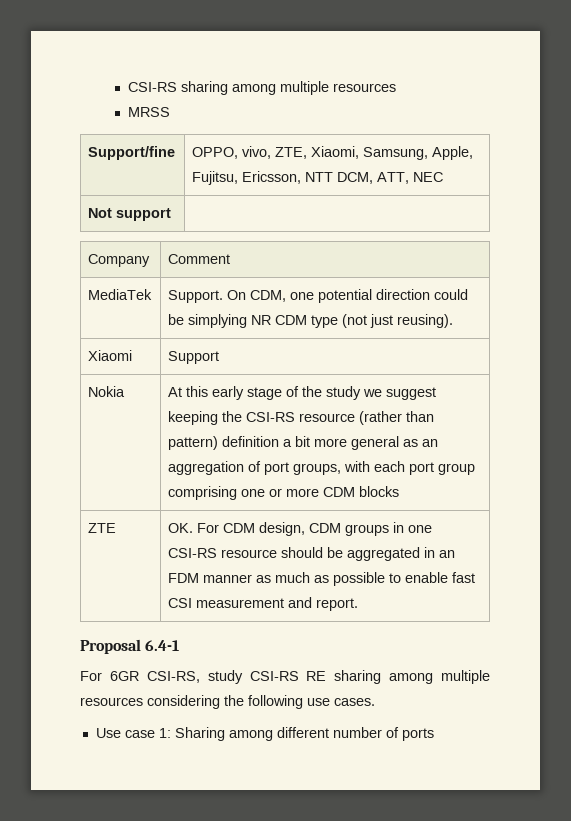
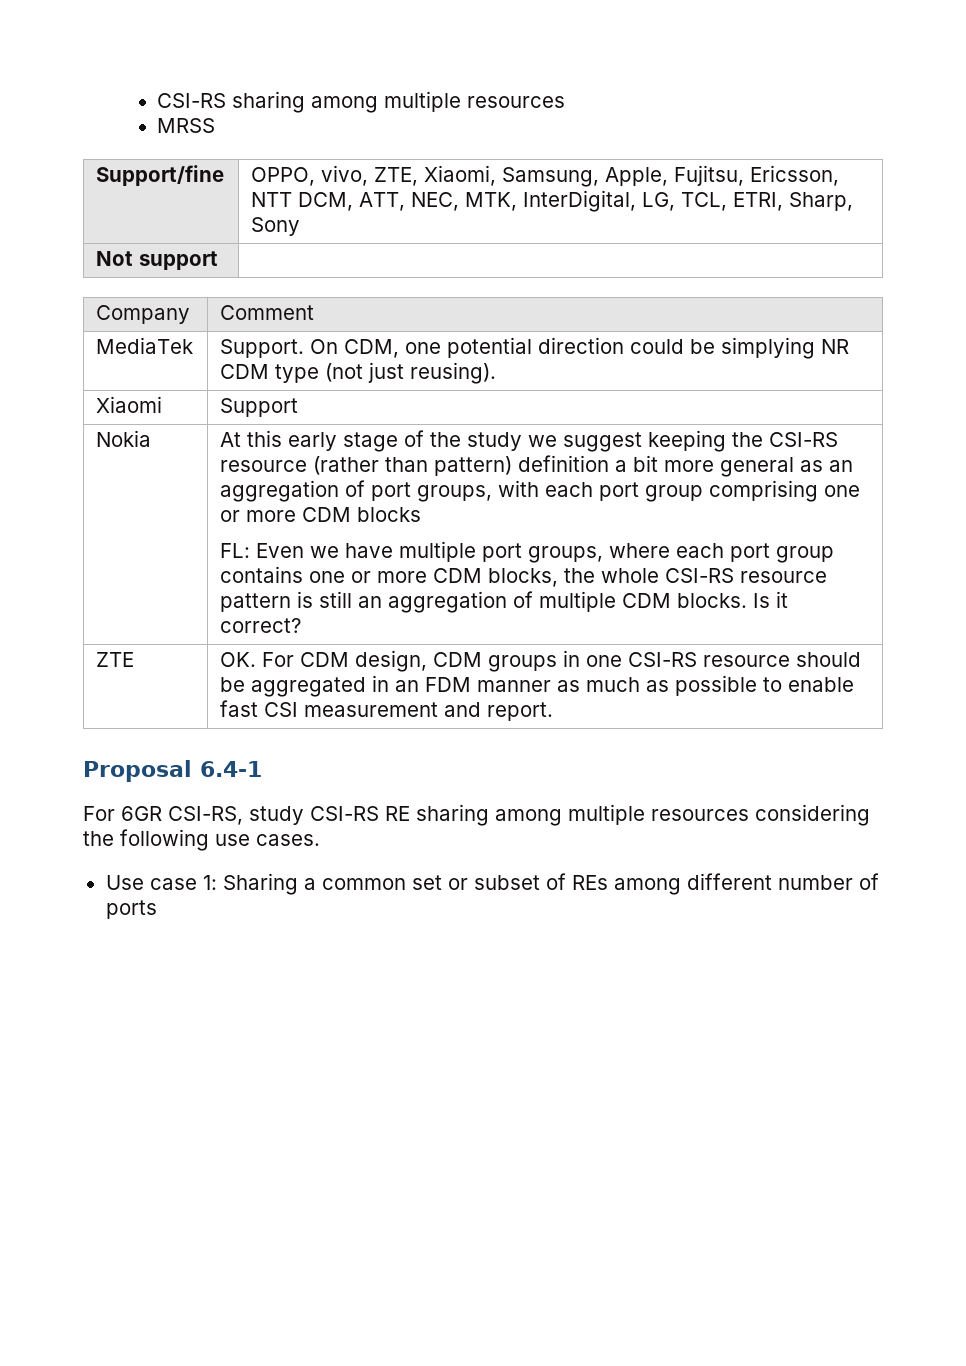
[413,172,444,182] NEC -> [411,190,854,212] [251,217,301,236] NEC, MTK, InterDigital, LG, TCL, ETRI, Sharp, Sony
(400, 491) none -> [220,541,835,563] [220,566,828,587] [220,591,789,613] [220,618,302,633] // FL: Even we have multiple port groups, where each port group contains one or more CDM blocks, the whole CSI-RS resource pattern is still an aggregation of multiple CDM blocks. Is it correct?
(225, 734) none -> [303,873,608,890] a common set or subset of REs

